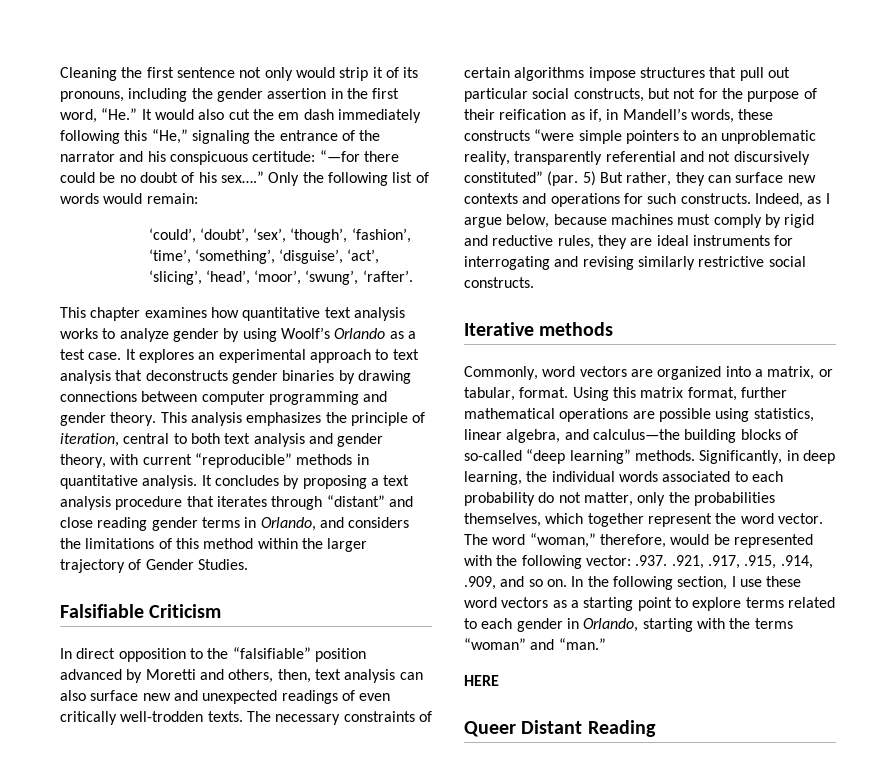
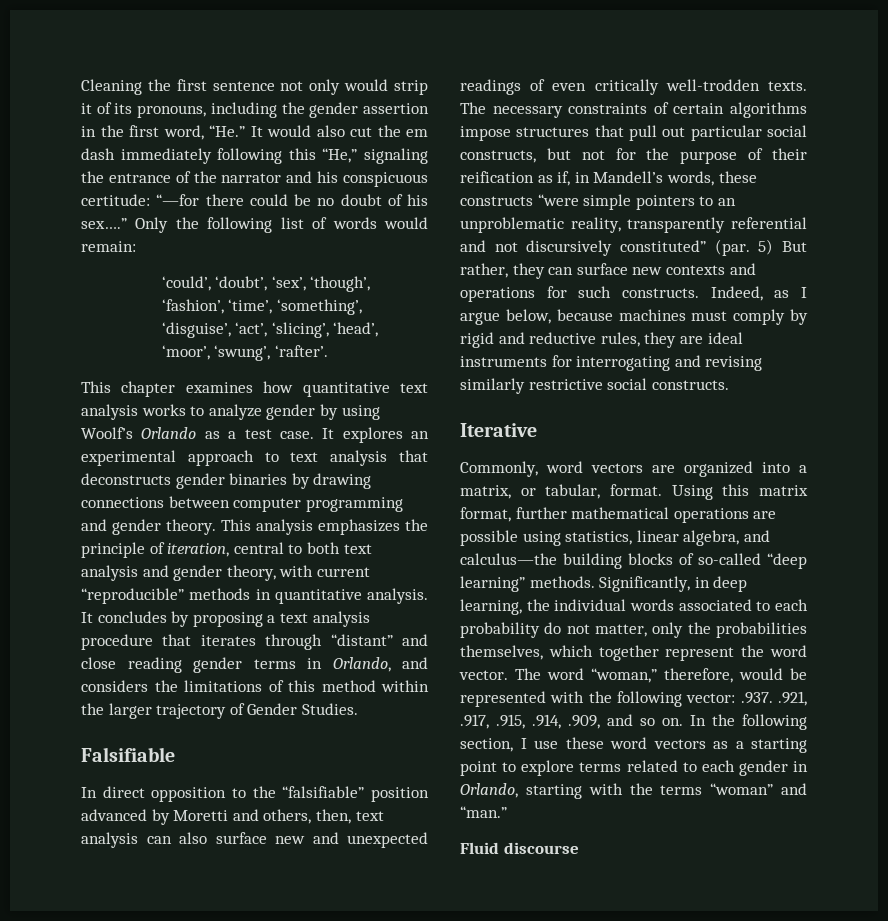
[149,604,222,618] Criticism -> (175, 754) none
[539,322,614,336] methods -> (537, 430) none
[464,675,499,686] [464,720,656,737] HERE // Queer Distant Reading -> [460,842,579,854] Fluid discourse

